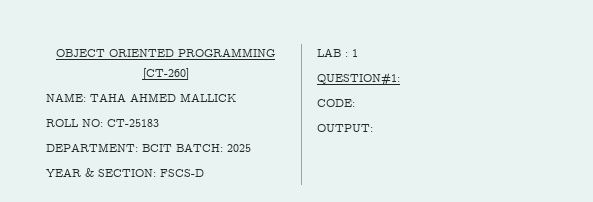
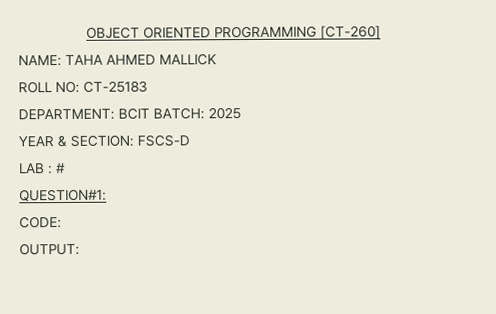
[352,49,358,57] 1 -> [56,162,66,174] #

